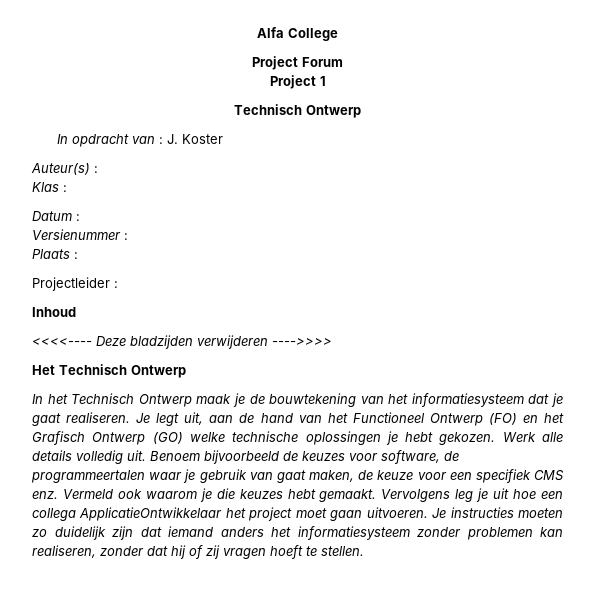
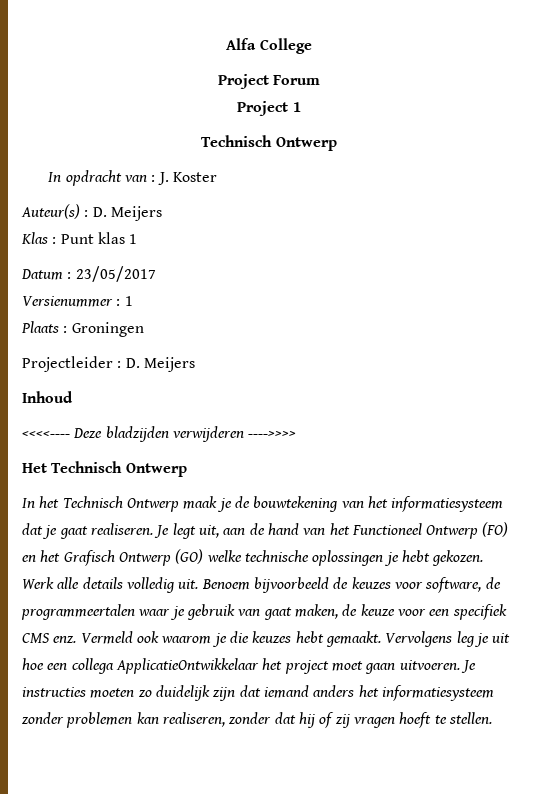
(98, 169) none -> [92,206,162,221] D. Meijers
(67, 188) none -> [60,232,138,244] Punt klas 1
(80, 217) none -> [75,266,156,282] 23/05/2017
(128, 236) none -> [124,296,133,306] 1
(78, 255) none -> [71,322,144,337] Groningen
(118, 284) none -> [125,357,195,372] D. Meijers

